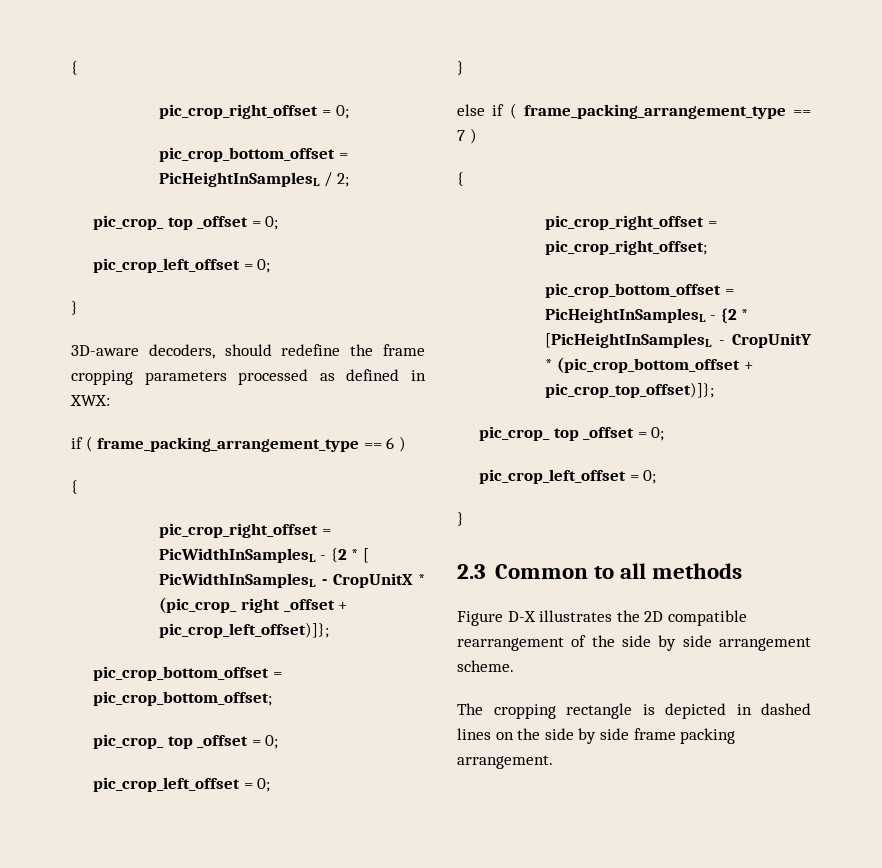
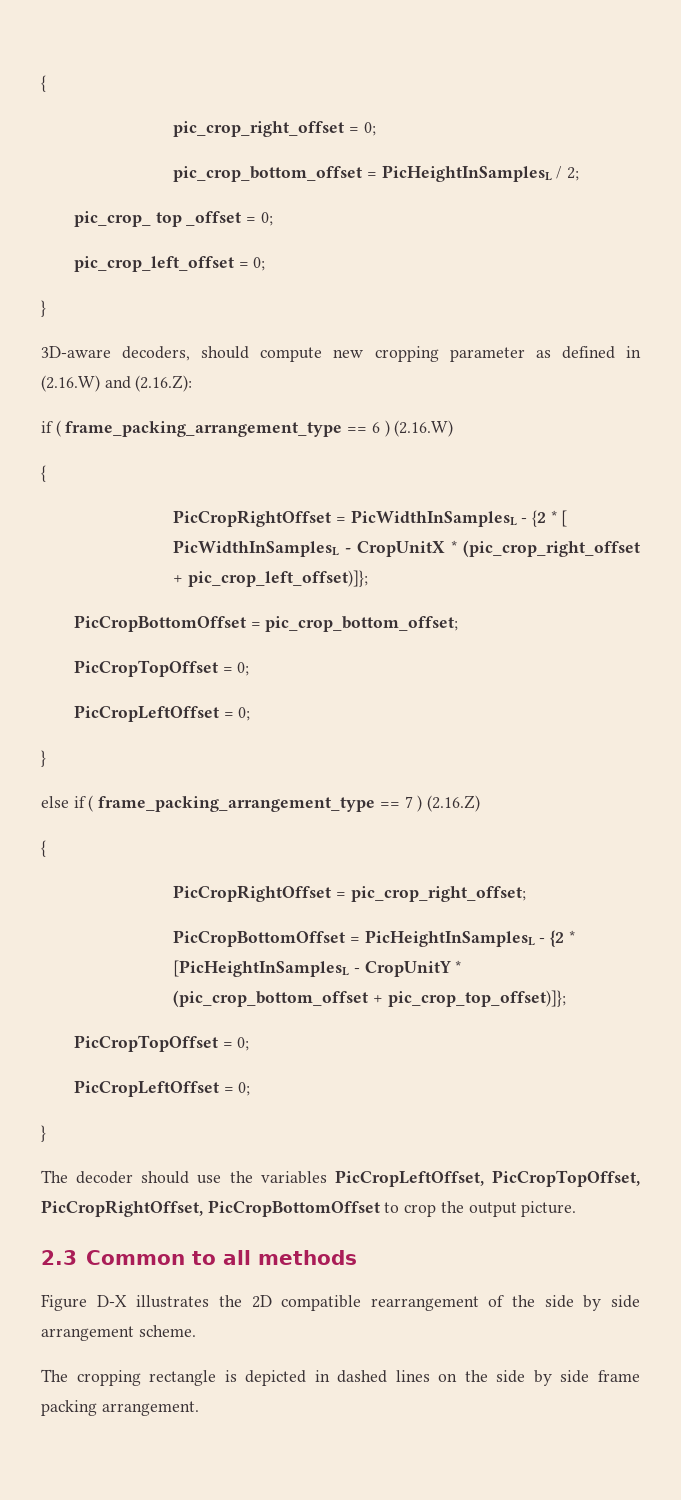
[281,344,426,356] [71,369,426,385] [70,395,110,406] redefine the frame cropping parameters processed as defined in XWX: -> [260,346,641,362] [41,375,193,392] compute new cropping parameter as defined in (2.16.W) and (2.16.Z):
[71,480,78,494] [159,523,319,538] // { // pic_crop_right_offset -> [394,420,454,437] [41,465,46,482] [173,510,332,527] (2.16.W) // { // PicCropRightOffset
[159,597,335,613] (pic_crop_ right _offset -> [463,540,641,557] (pic_crop_right_offset
[93,666,270,681] pic_crop_bottom_offset -> [74,615,247,632] PicCropBottomOffset
[93,734,279,749] [93,777,241,792] pic_crop_ top _offset = 0; // pic_crop_left_offset -> [74,660,250,677] [74,705,220,722] PicCropTopOffset = 0; // PicCropLeftOffset
[457,172,464,186] [545,215,705,230] // { // pic_crop_right_offset -> [427,795,481,812] [41,840,46,857] [173,885,332,902] (2.16.Z) // { // PicCropRightOffset
[545,283,722,298] pic_crop_bottom_offset -> [173,930,346,947] PicCropBottomOffset
[479,426,665,441] [479,469,657,484] [457,512,464,526] pic_crop_ top _offset = 0; // pic_crop_left_offset = 0; // } -> [74,1035,250,1052] [74,1080,251,1097] [41,1125,46,1142] [41,1170,640,1187] [41,1200,577,1217] PicCropTopOffset = 0; // PicCropLeftOffset = 0; // } // The decoder should use the variables PicCropLeftOffset, PicCropTopOffset, PicCropRightOffset, PicCropBottomOffset to crop the output picture.

